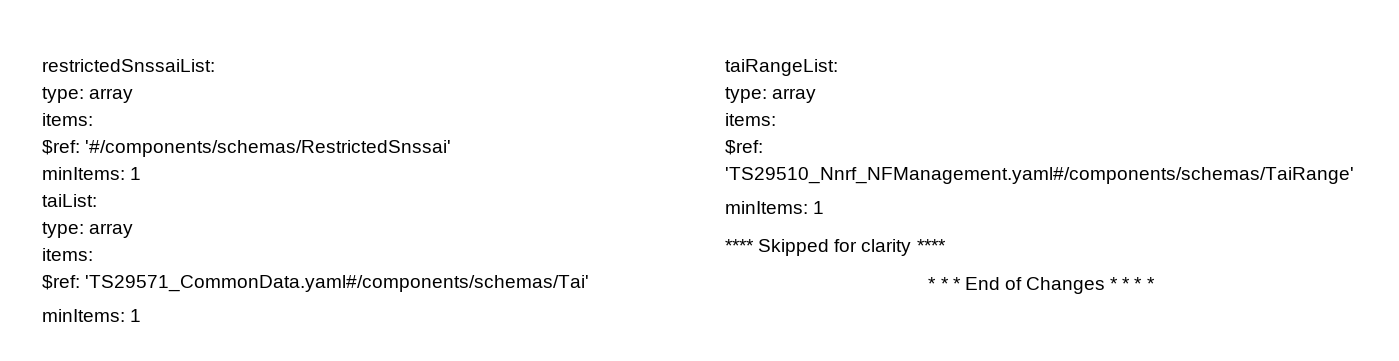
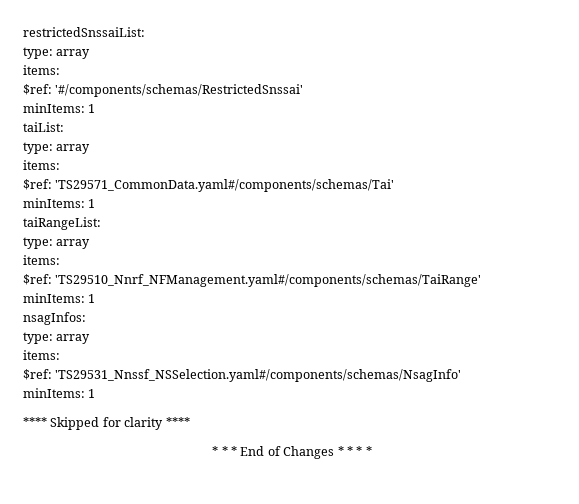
(825, 207) none -> [23,312,86,325] [23,332,91,344] [23,350,60,360] [23,369,462,382] [23,388,96,398] // nsagInfos: // type: array // items: // $ref: 'TS29531_Nnssf_NSSelection.yaml#/components/schemas/NsagInfo' // minItems: 1

